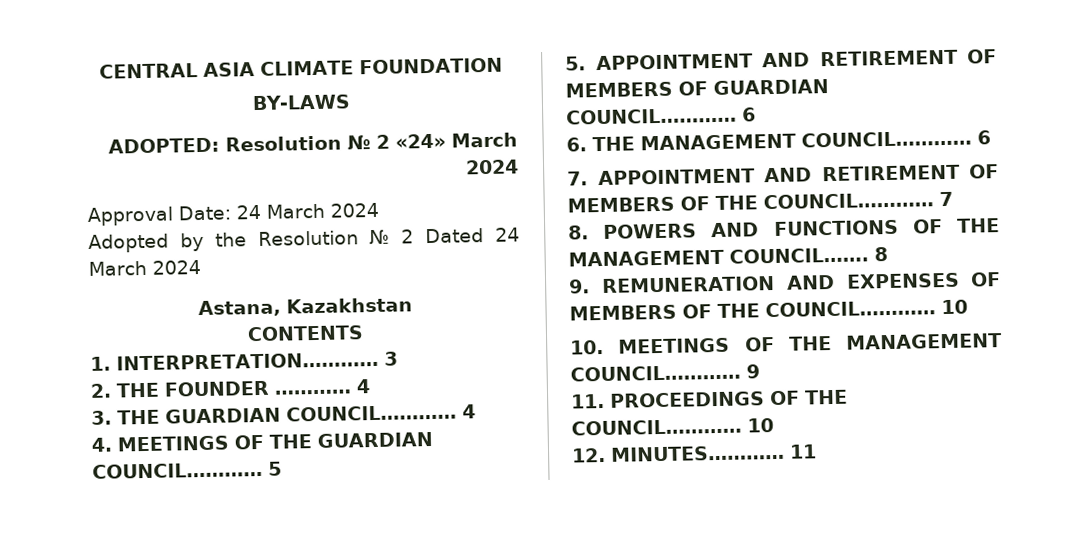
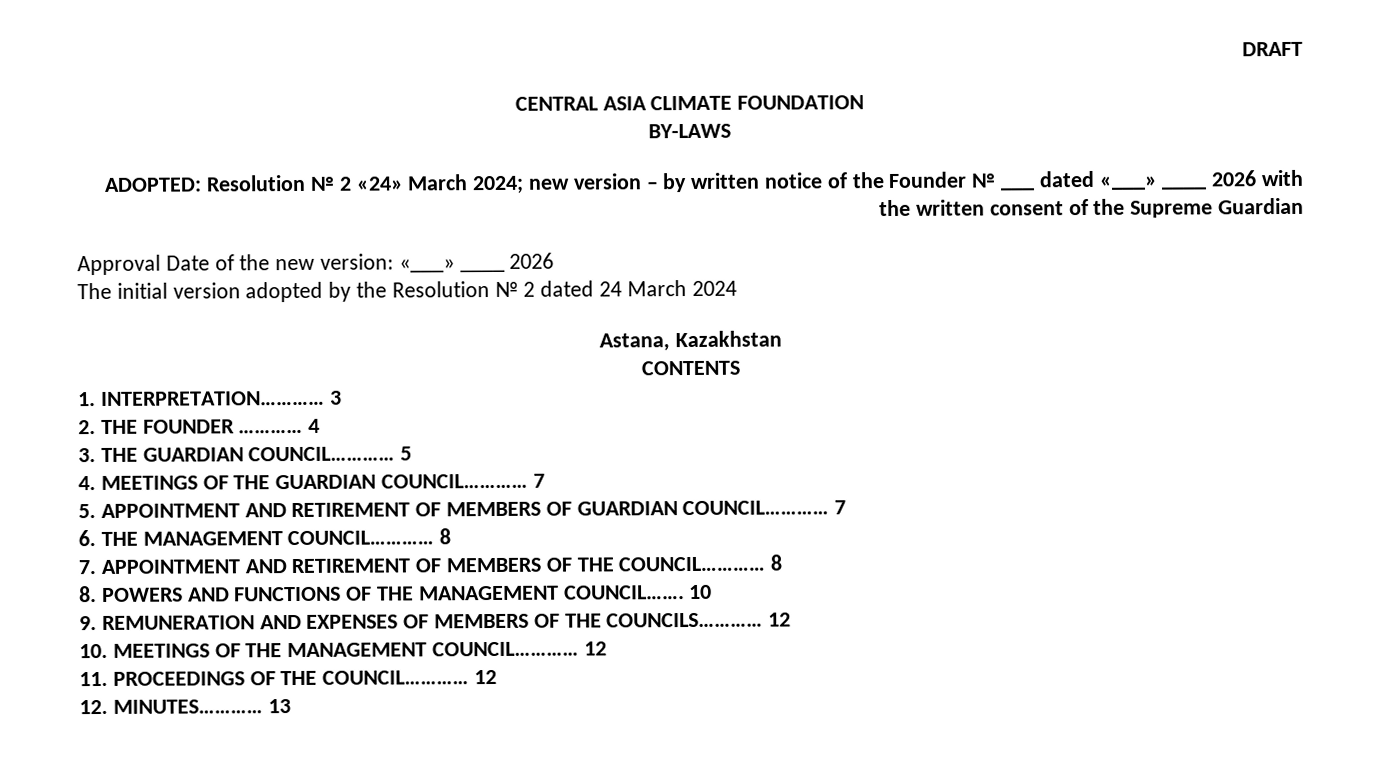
(99, 71) none -> [1242,41,1303,57] DRAFT //
[465,159,519,175] [87,202,379,226] [88,233,169,253] 2024 // Approval Date: 24 March 2024 // Adopted -> [472,169,1304,195] [879,197,1304,218] [77,252,555,276] [77,281,324,303] 2024; new version – by written notice of the Founder № ___ dated «___» ____ 2026 with the written consent of the Supreme Guardian // Approval Date of the new version: «___» ____ 2026 // The initial version adopted
[425,228,485,244] Dated -> [540,280,595,297] dated
[462,404,476,419] 4 -> [400,446,413,461] 5
[268,461,282,476] 5 -> [532,473,545,488] 7
[742,107,756,122] 6 -> [834,500,847,515] 7
[977,130,991,145] 6 -> [439,528,452,545] 8
[939,191,953,207] 7 -> [770,554,783,571] 8
[874,247,888,262] 8 -> [689,584,713,600] 10
[765,299,968,318] COUNCIL………… 10 -> [606,612,792,628] COUNCILS………… 12
[746,364,760,379] 9 -> [583,641,607,656] 12
[747,418,774,433] 10 -> [474,669,498,685] 12
[789,444,817,459] 11 -> [267,699,291,714] 13

